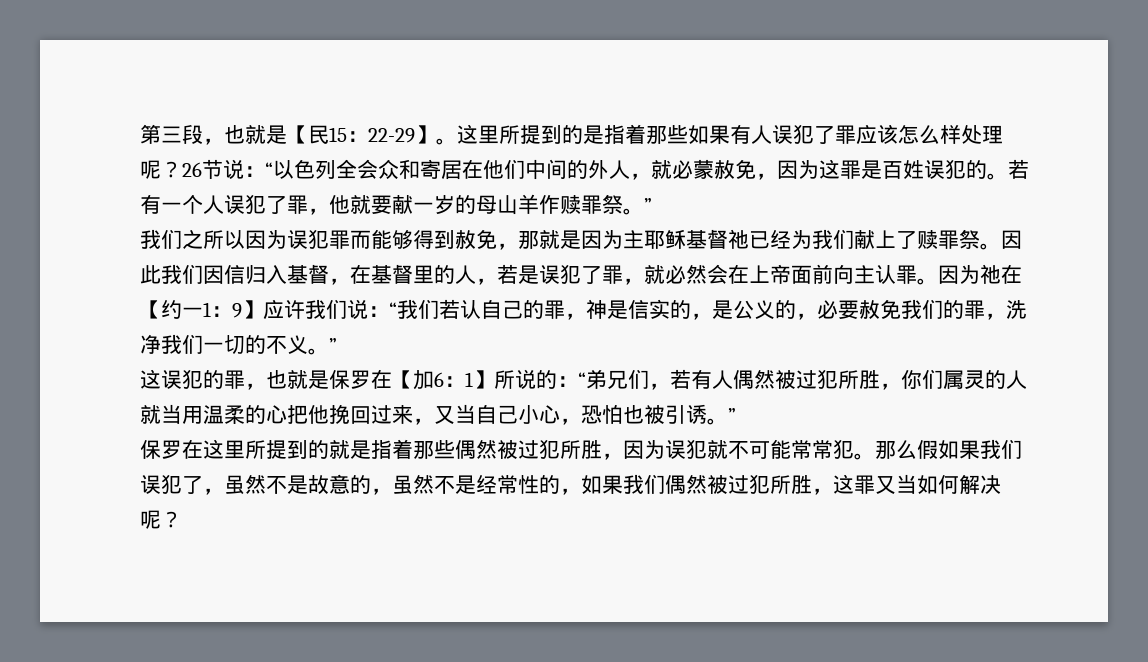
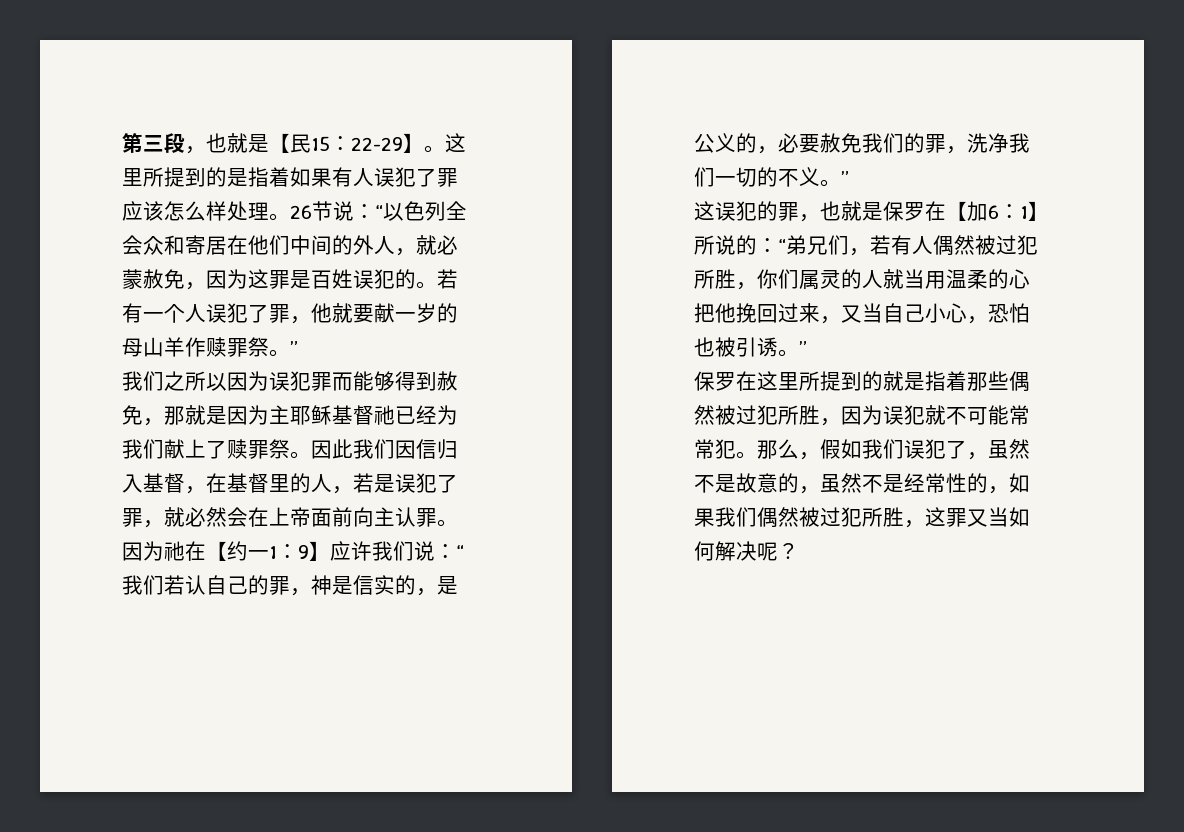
[646,125,688,144] 那些 -> (290, 177) none
[140,160,182,179] 呢？ -> [269,213,290,221] 。
[917,440,980,459] 假如果 -> [799,439,862,460] ，假如

